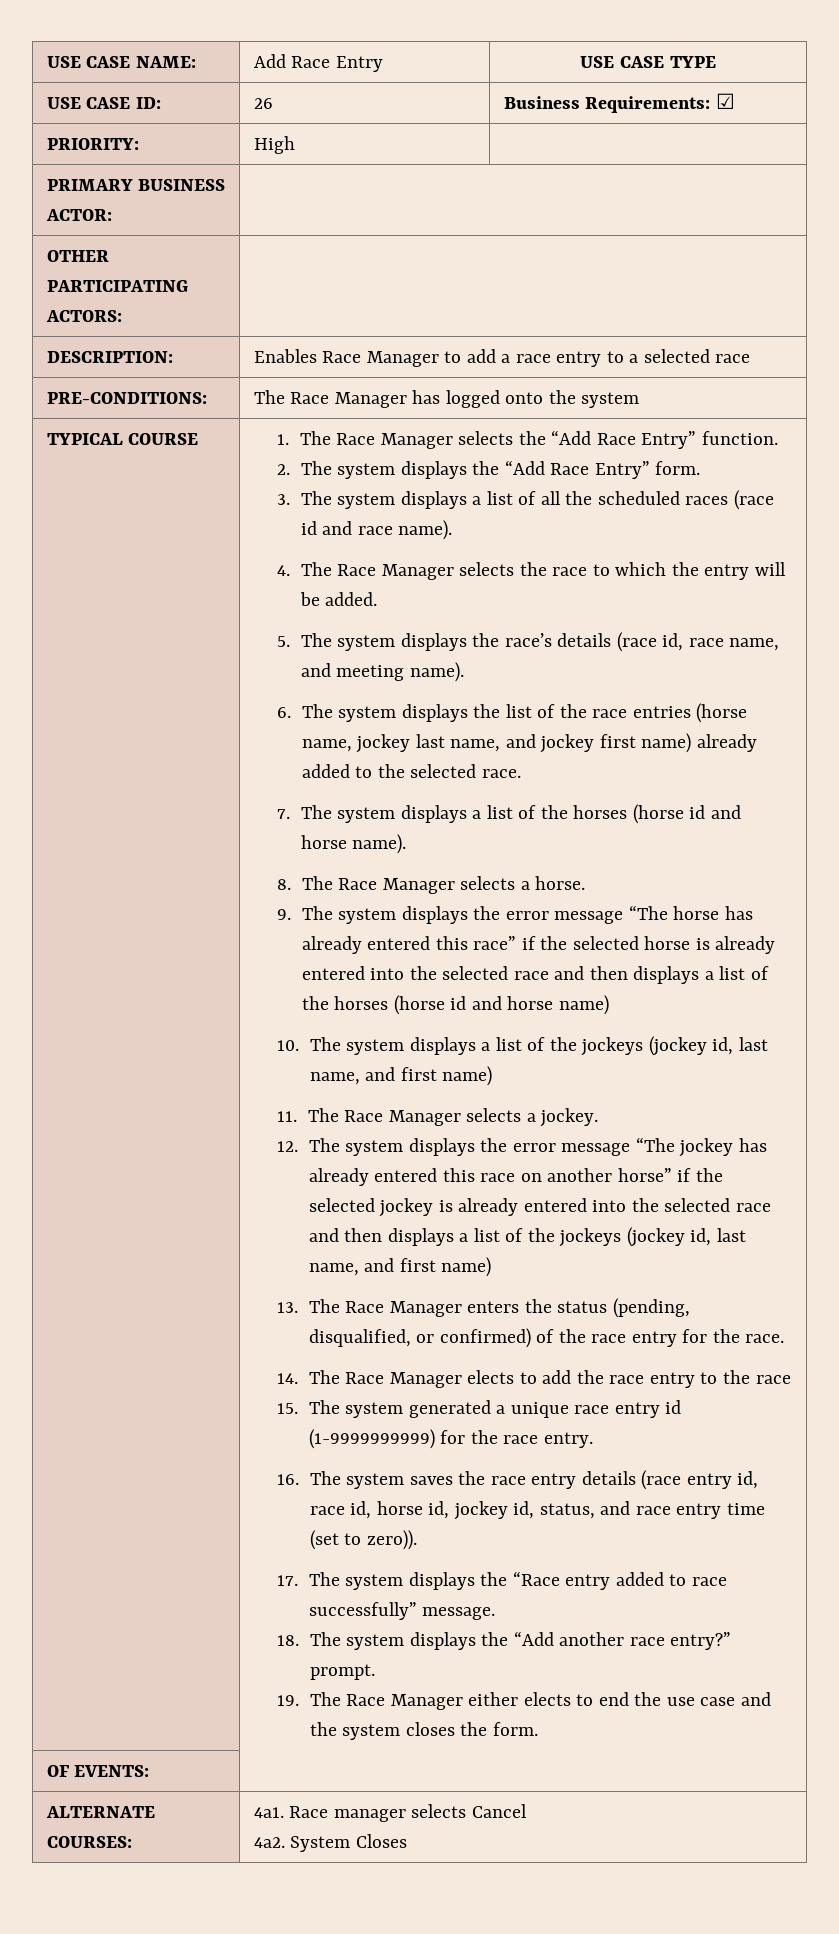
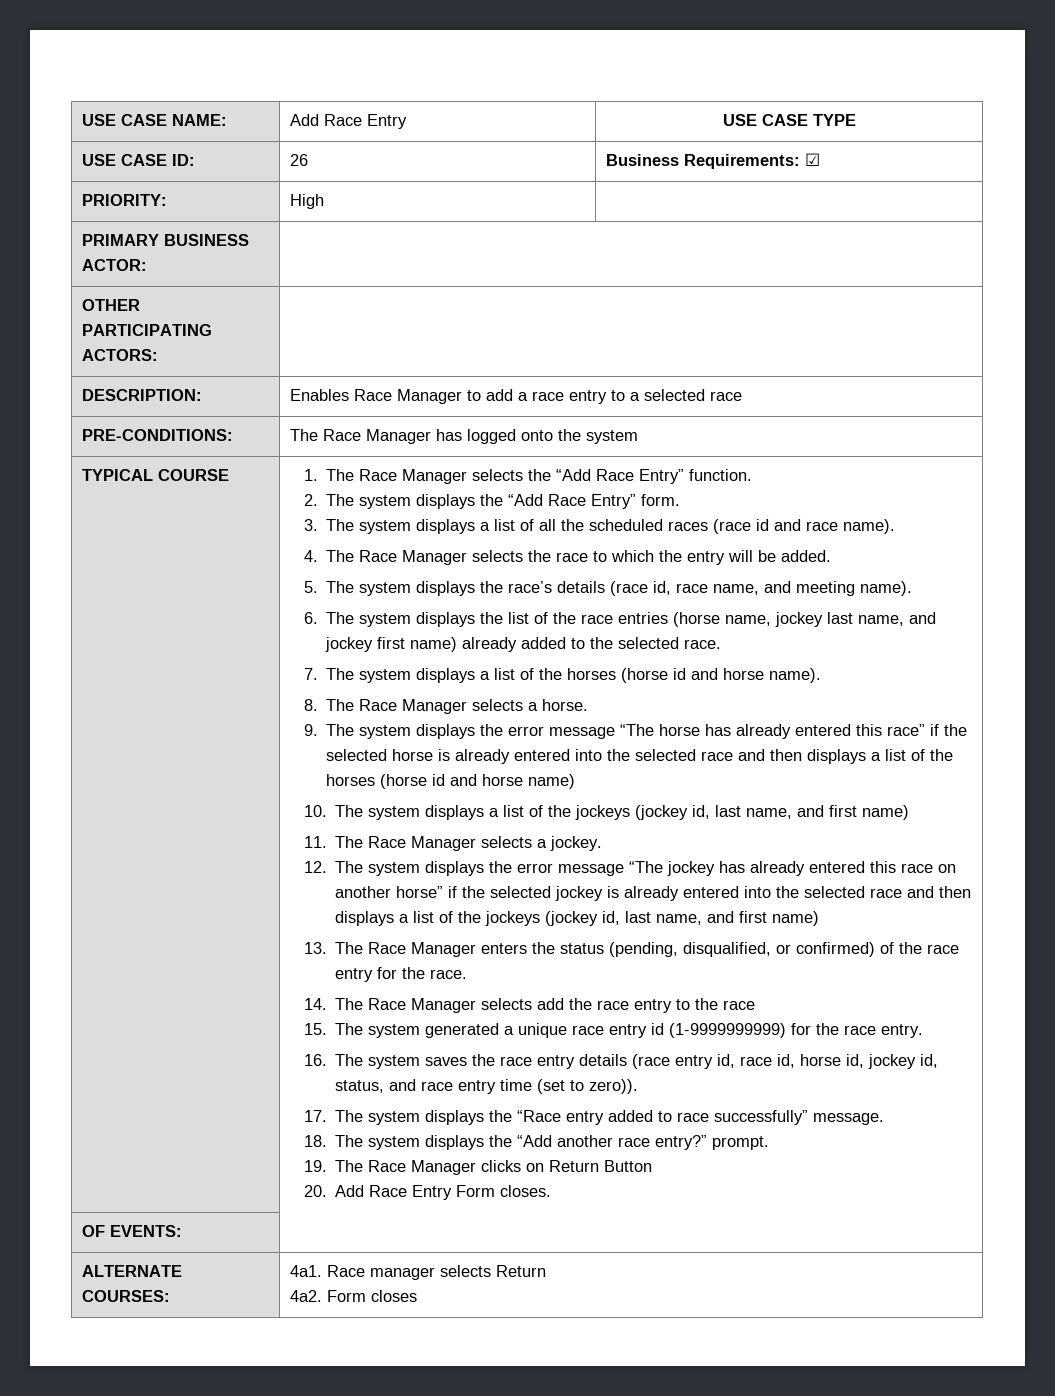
[467,1370,537,1384] elects to -> [481,998,533,1010] selects
[468,1692,771,1706] [309,1722,538,1740] either elects to end the use case and the system closes the form. -> [481,1160,653,1172] [303,1185,552,1200] clicks on Return Button // 20. Add Race Entry Form closes.
[471,1804,527,1818] Cancel -> [496,1265,547,1277] Return
[290,1834,407,1852] System Closes -> [327,1290,418,1302] Form closes

